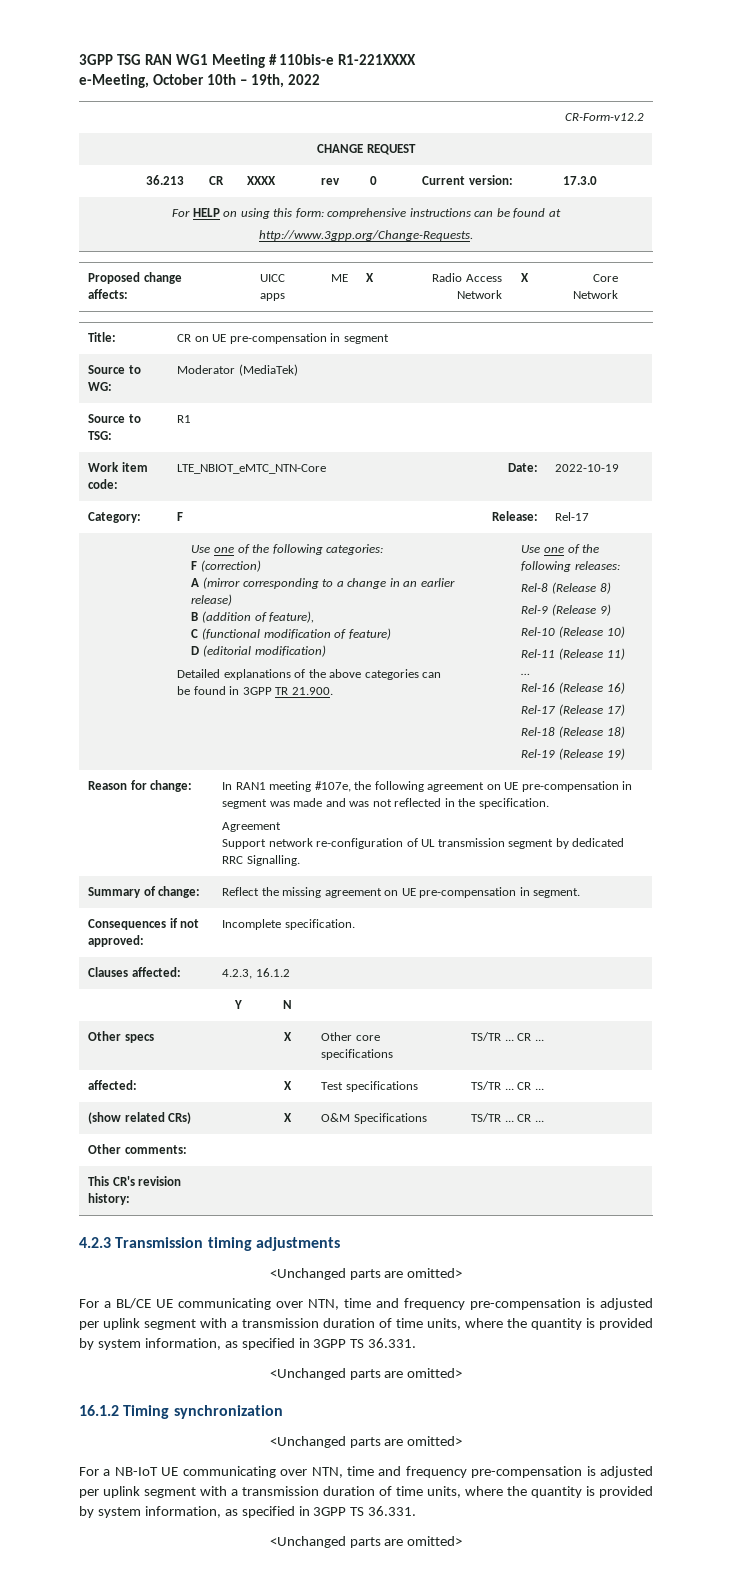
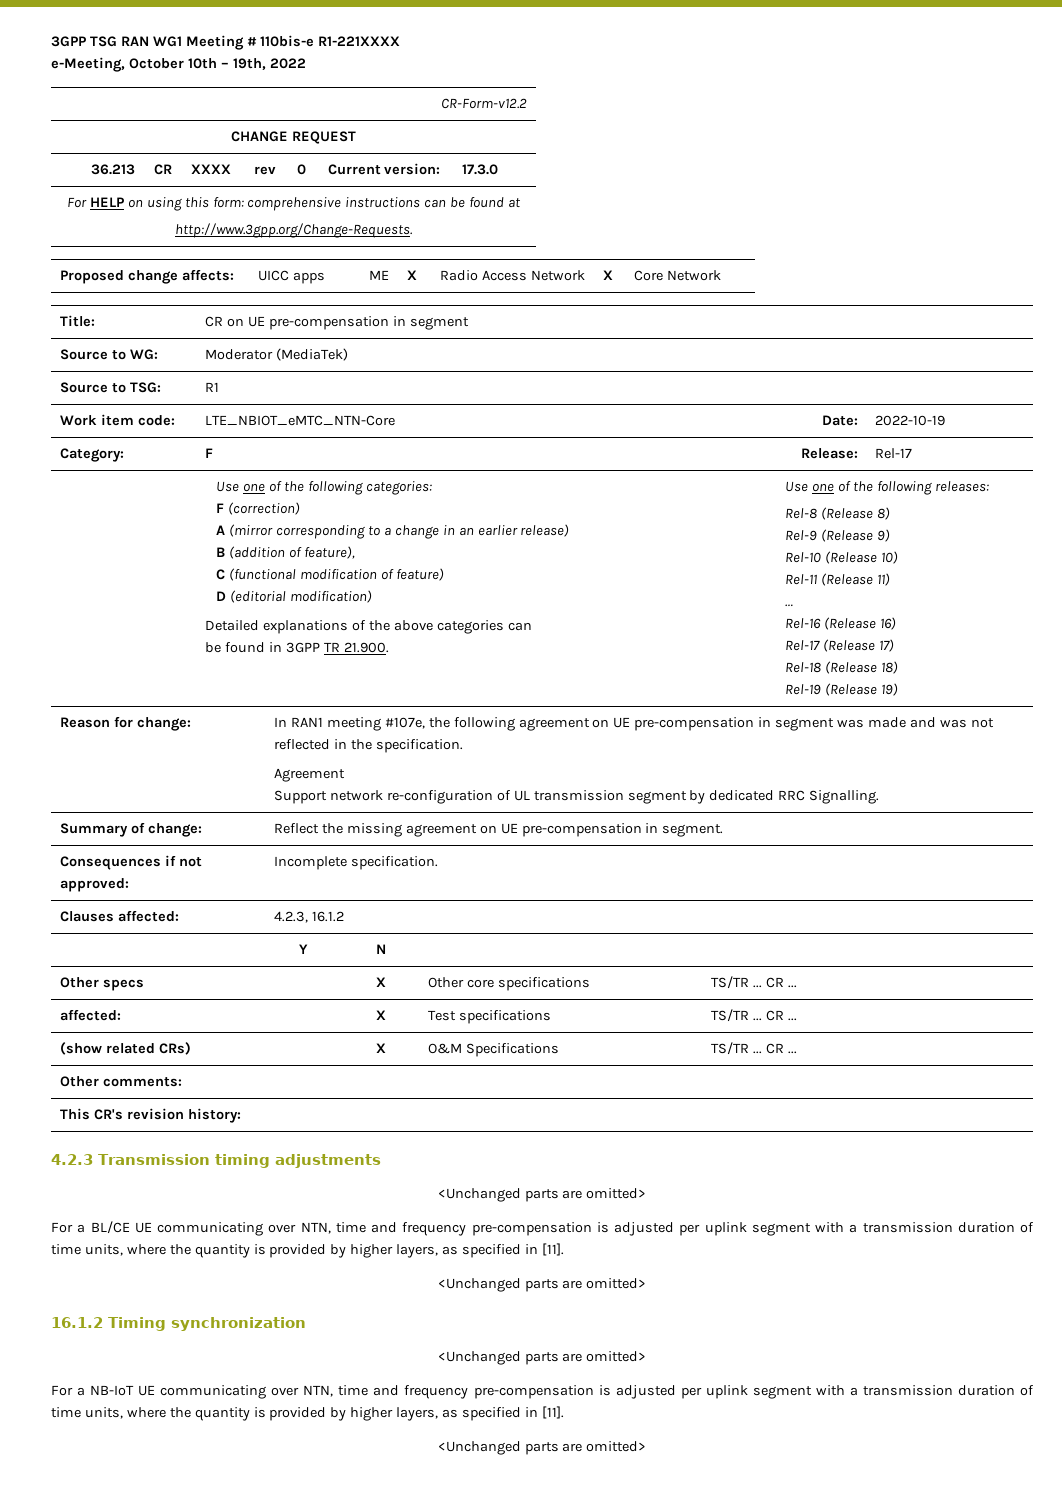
[97,1338,417,1350] system information, as specified in 3GPP TS 36.331. -> [350,1243,564,1258] higher layers, as specified in [11].
[97,1506,417,1518] system information, as specified in 3GPP TS 36.331. -> [350,1406,564,1421] higher layers, as specified in [11].

